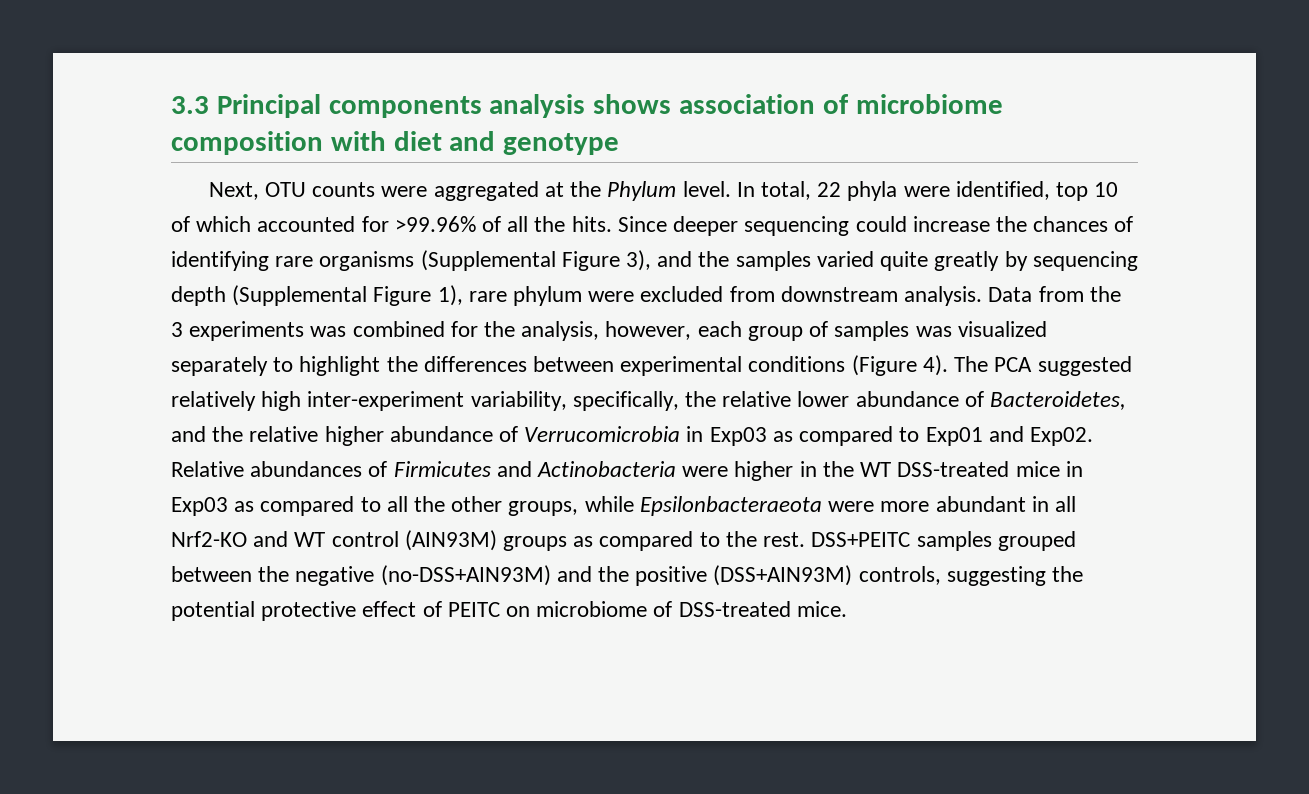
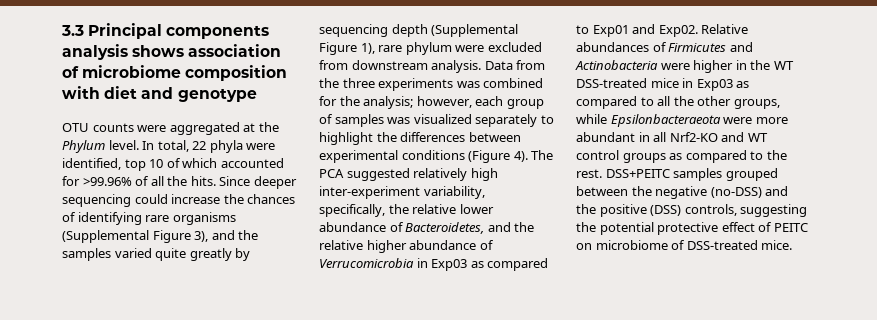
[208,182,259,200] Next, -> (257, 95) none
[171,322,183,337] 3 -> [342,78,375,88] three
[521,321,600,341] analysis, -> [363,96,414,109] analysis;
[404,530,497,551] (AIN93M) -> (619, 155) none
[380,565,551,586] (no-DSS+AIN93M) -> [710,187,762,198] (no-DSS)
[713,565,853,586] (DSS+AIN93M) -> [650,205,682,216] (DSS)

